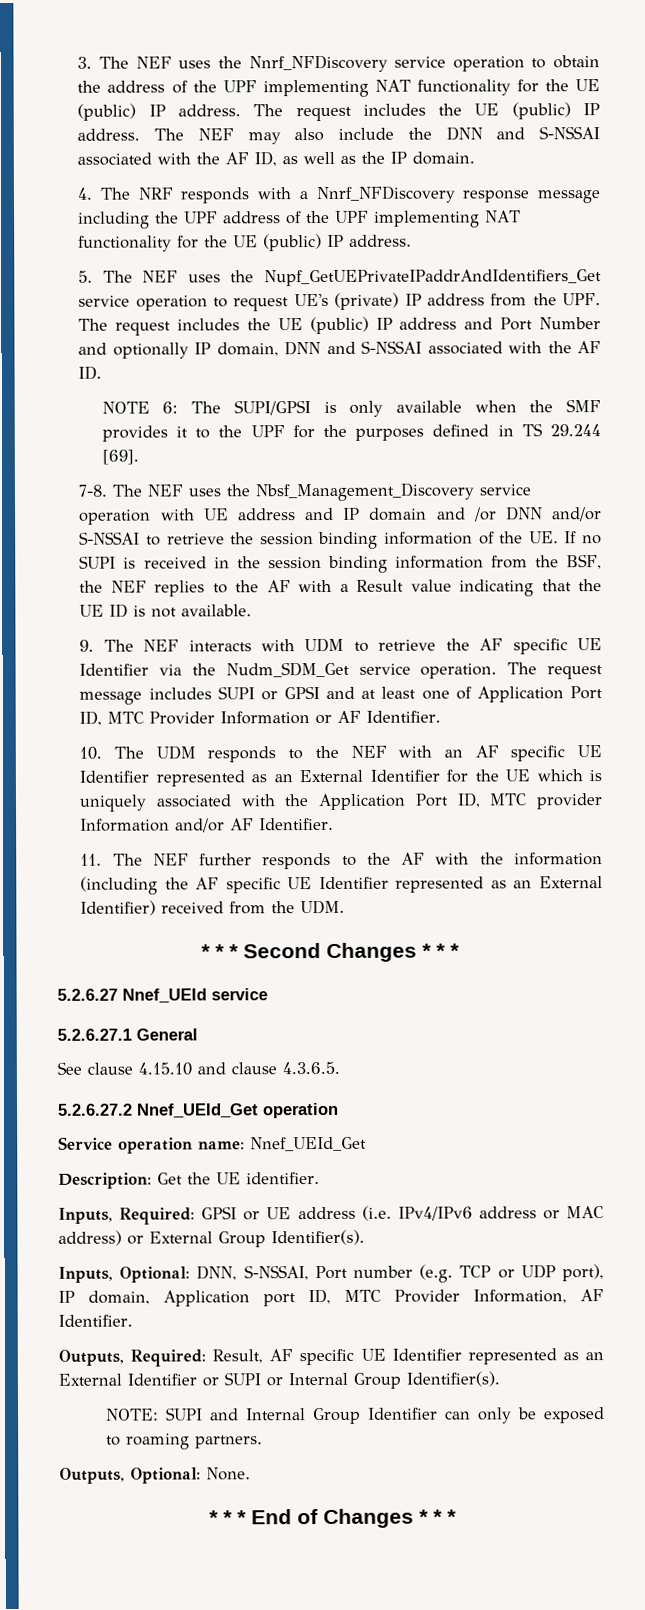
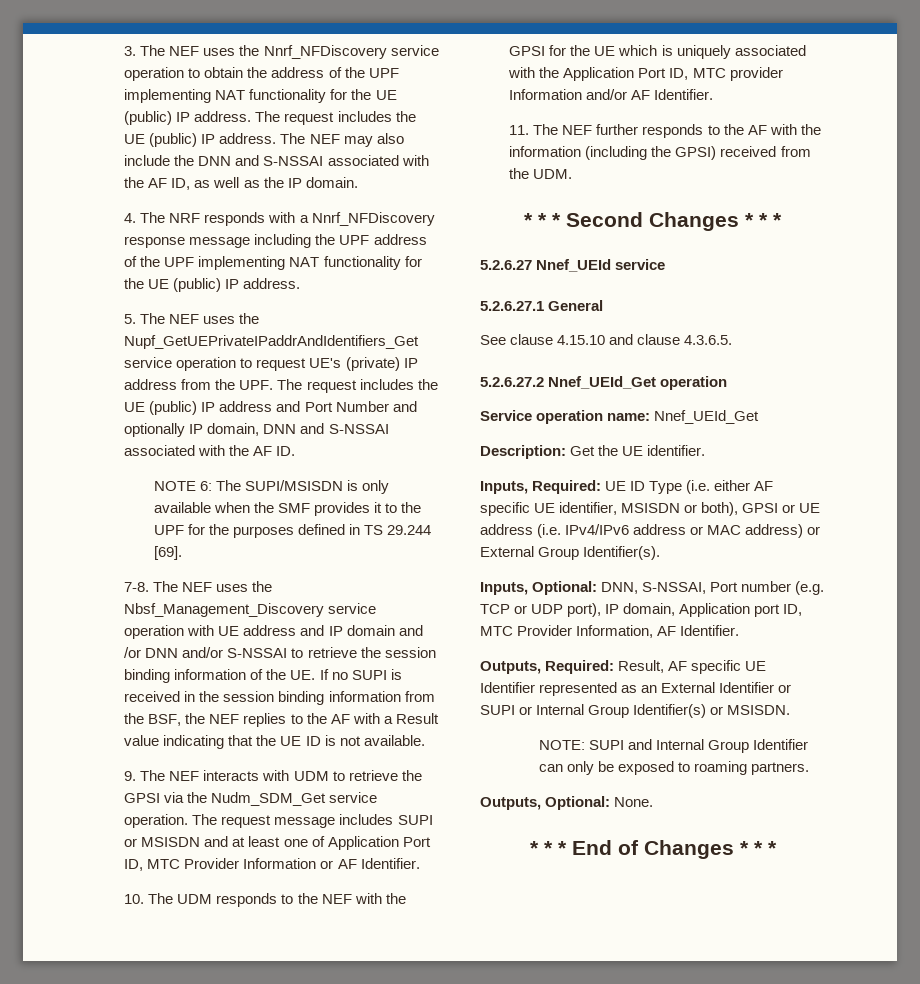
[233,400,311,416] SUPI/GPSI -> [244,480,343,491] SUPI/MSISDN
[479,638,602,655] [79,663,150,676] AF specific UE Identifier -> [124,793,161,803] GPSI
[283,686,320,700] GPSI -> [141,837,201,847] MSISDN
[443,745,602,762] [79,769,440,787] an AF specific UE Identifier represented as an External Identifier -> [385,893,406,904] [509,46,546,56] the GPSI
[195,876,603,894] [80,900,157,916] AF specific UE Identifier represented as an External Identifier) -> [675,146,717,160] GPSI)
(196, 1216) none -> [605,480,774,494] [480,502,739,516] UE ID Type (i.e. either AF specific UE identifier, MSISDN or both),
[406,1371,500,1387] Identifier(s). -> [633,704,791,718] Identifier(s) or MSISDN.

